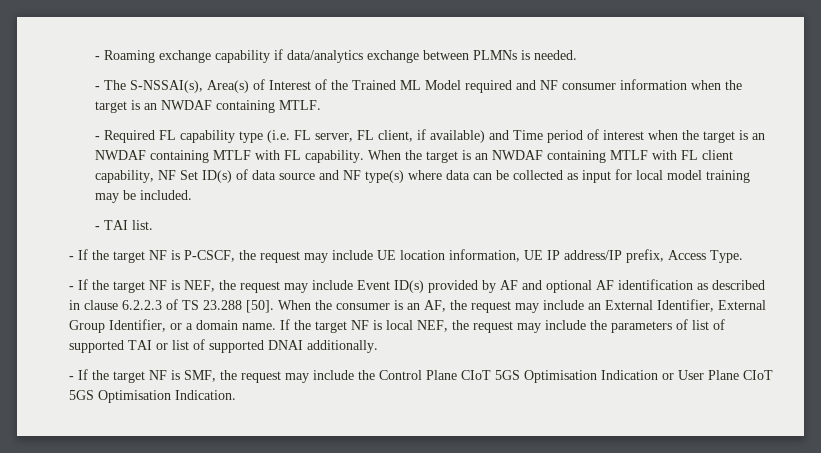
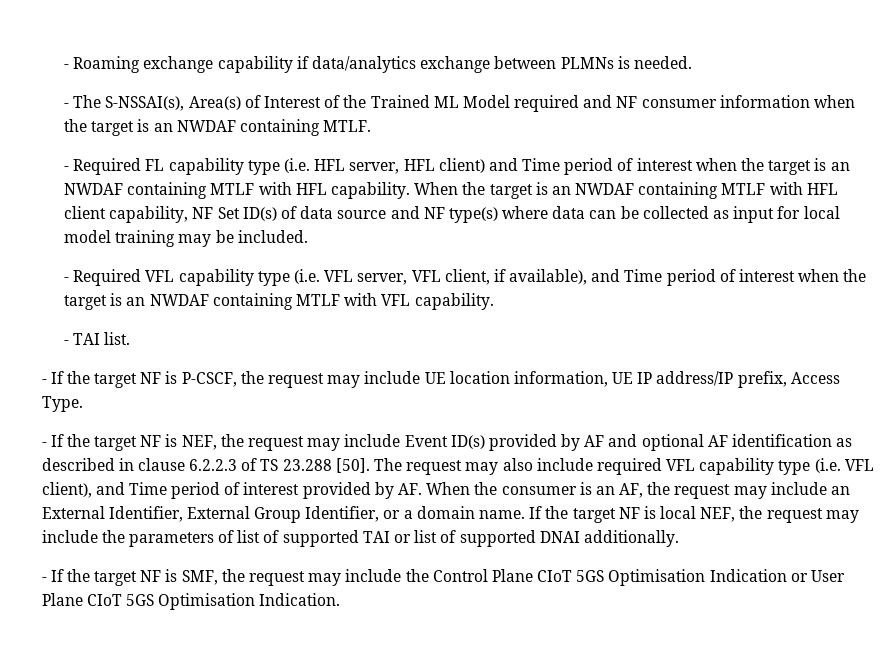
[293,129,485,143] FL server, FL client, if available) -> [314,158,485,174] HFL server, HFL client)
[283,150,301,160] FL -> [295,183,327,195] HFL
[680,150,698,160] FL -> [806,183,838,195] HFL
(192, 195) none -> [64,269,867,286] [64,293,494,310] // - Required VFL capability type (i.e. VFL server, VFL client, if available), and Time period of interest when the target is an NWDAF containing MTLF with VFL capability.
(275, 306) none -> [374,458,874,475] [41,482,423,499] The request may also include required VFL capability type (i.e. VFL client), and Time period of interest provided by AF.

